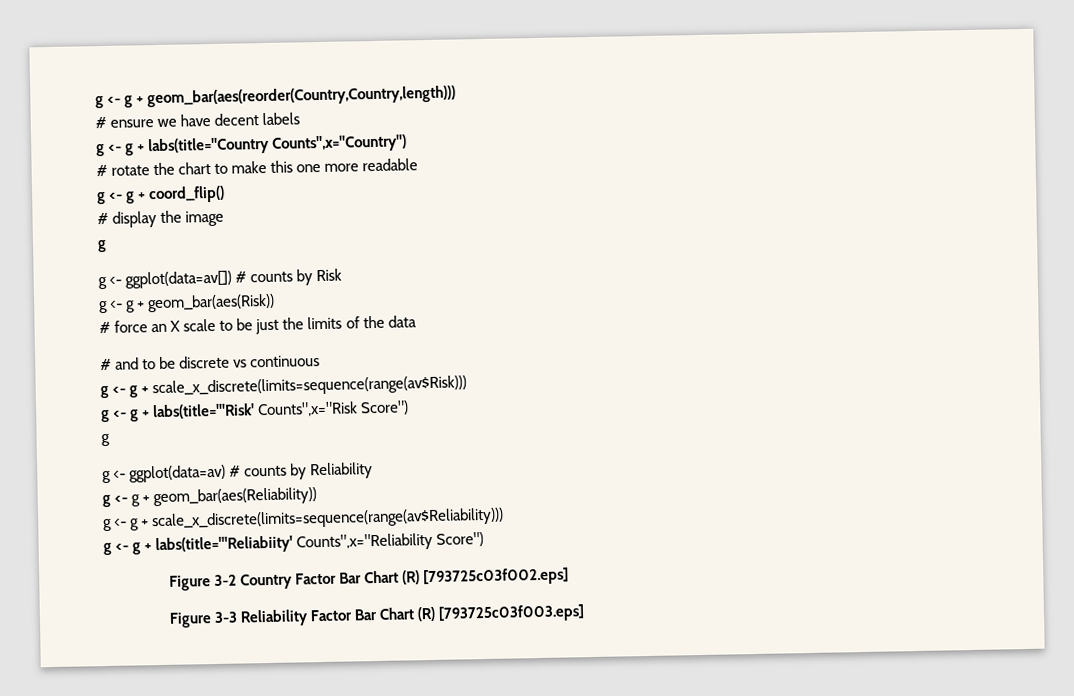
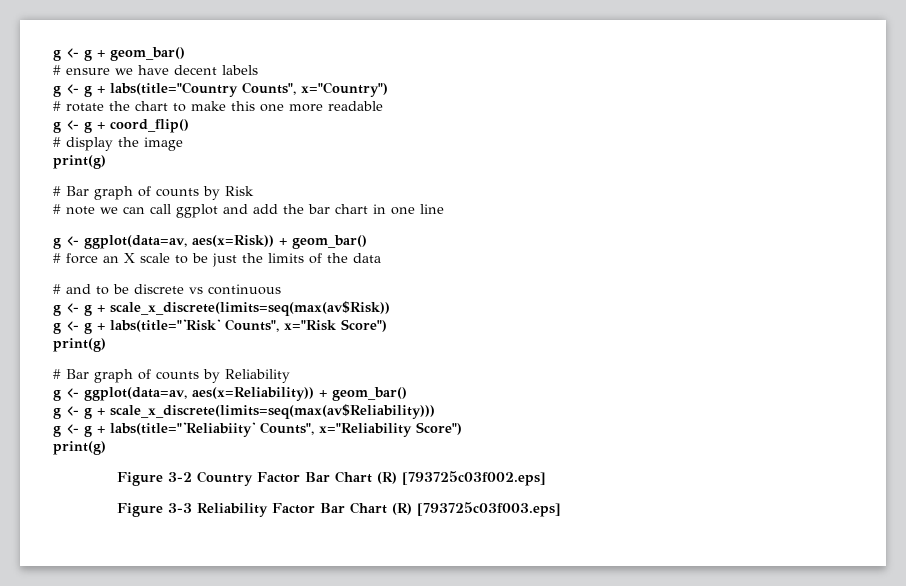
[95,85,457,109] g <- g + geom_bar(aes(reorder(Country,Country,length))) -> [53,47,185,61] g <- g + geom_bar()
[272,134,408,153] Counts",x="Country") -> [242,82,388,97] Counts", x="Country")
[97,239,107,253] [98,268,343,290] [99,293,276,314] g // g <- ggplot(data=av[]) # counts by Risk // g <- g + geom_bar(aes(Risk)) -> [53,155,106,169] [53,186,254,200] [53,204,444,218] [53,235,367,249] print(g) // # Bar graph of counts by Risk // # note we can call ggplot and add the bar chart in one line // g <- ggplot(data=av, aes(x=Risk)) + geom_bar()
[152,375,468,398] scale_x_discrete(limits=sequence(range(av$Risk))) -> [110,301,390,316] scale_x_discrete(limits=seq(max(av$Risk))
[257,400,410,418] [101,433,110,447] [102,464,242,484] Counts",x="Risk Score") // g // g <- ggplot(data=av) # -> [225,319,387,332] [53,338,106,352] [53,369,151,383] Counts", x="Risk Score") // print(g) // # Bar graph of
[131,487,318,507] [103,507,505,532] g + geom_bar(aes(Reliability)) // g <- g + scale_x_discrete(limits=sequence(range(av$Reliability))) -> [84,387,407,401] [53,404,435,419] ggplot(data=av, aes(x=Reliability)) + geom_bar() // g <- g + scale_x_discrete(limits=seq(max(av$Reliability)))
[296,532,485,552] Counts",x="Reliability Score") -> [260,422,462,437] [53,441,106,455] Counts", x="Reliability Score") // print(g)

